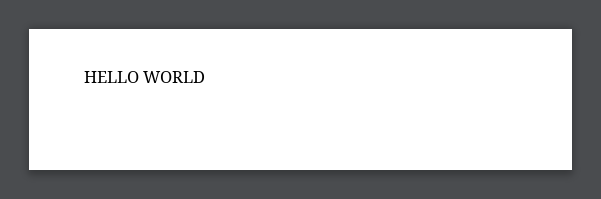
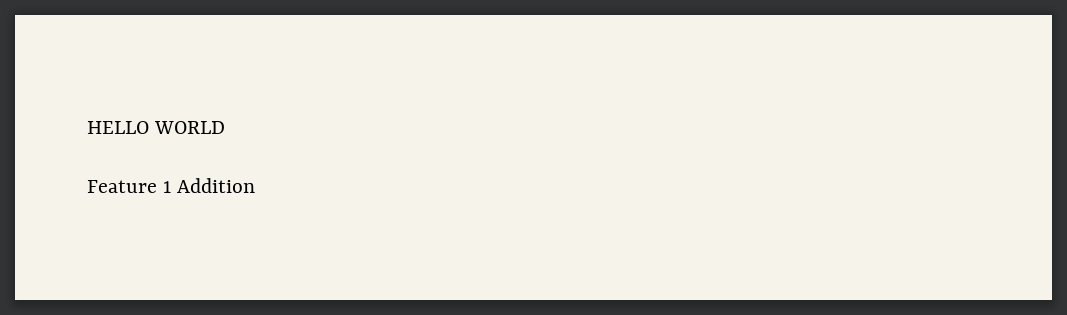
(206, 77) none -> [87,178,256,193] // Feature 1 Addition

